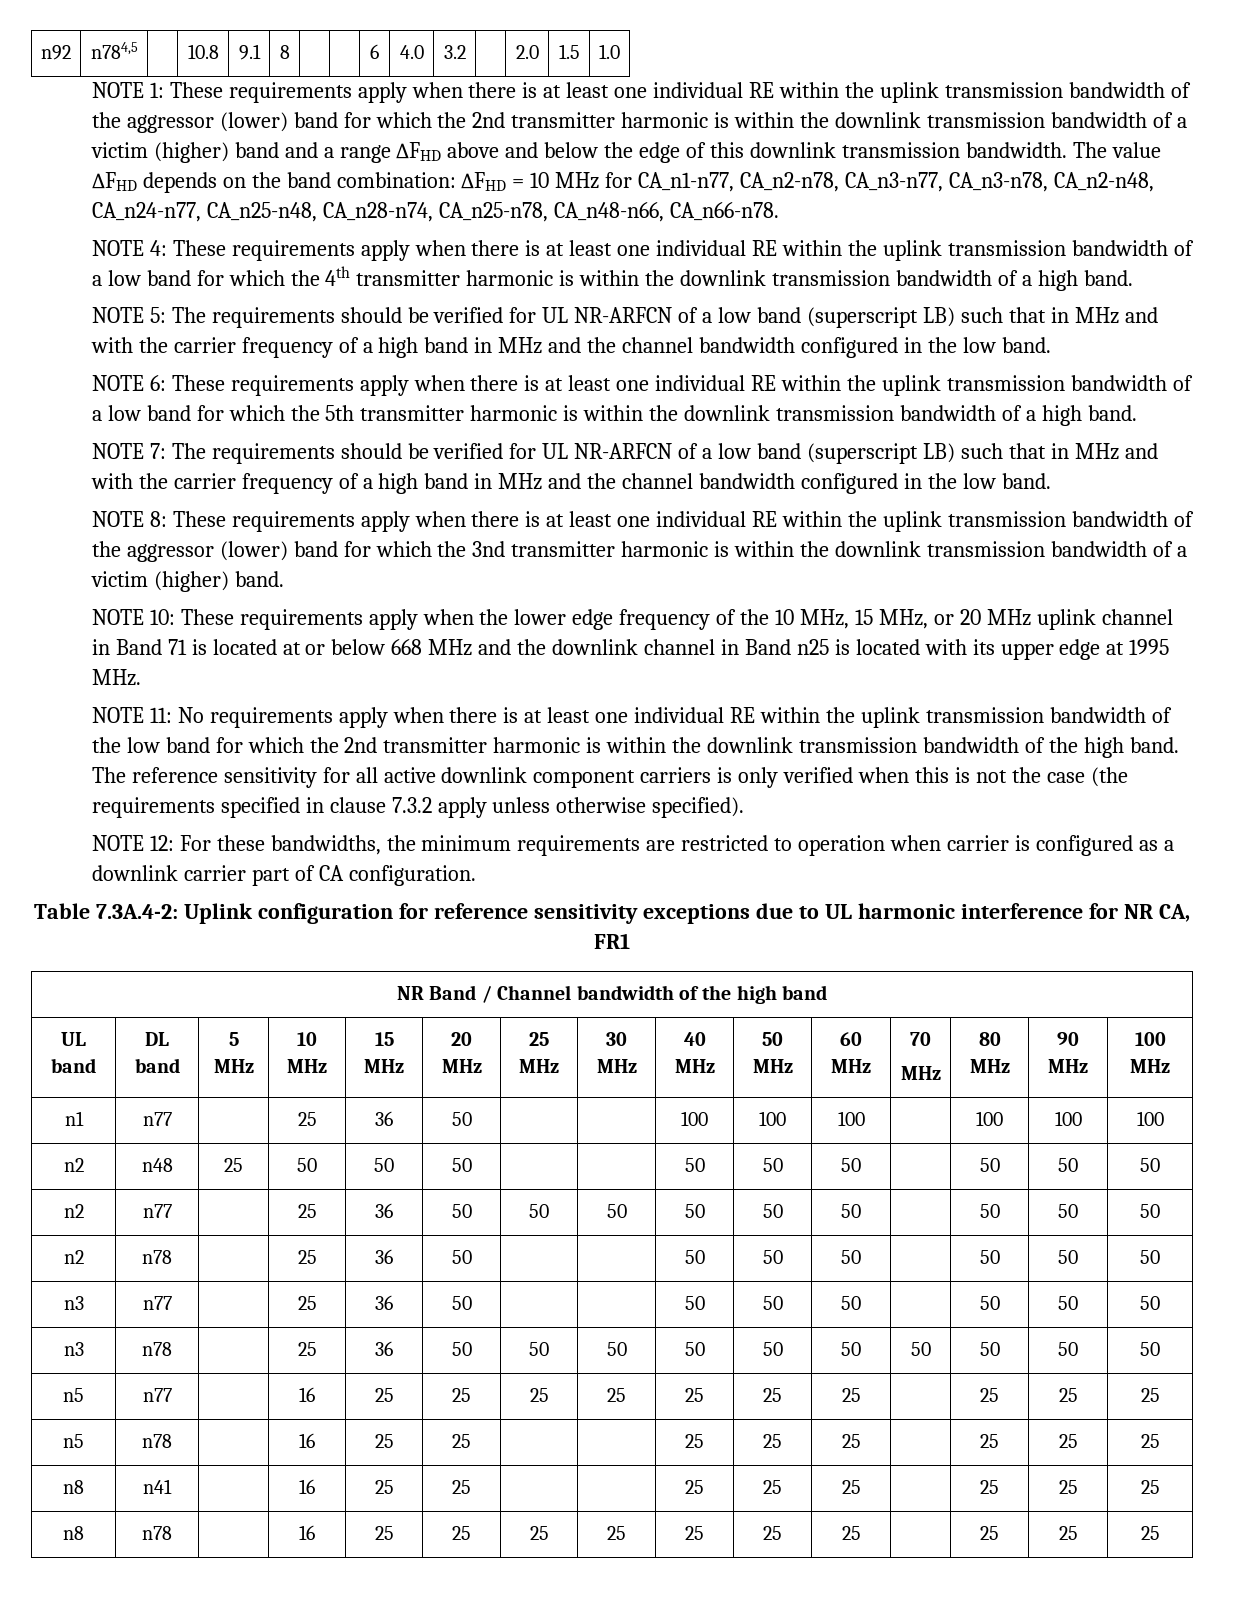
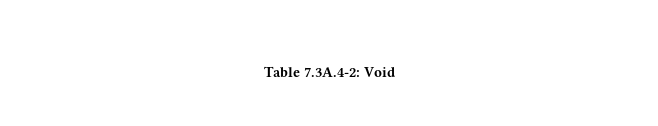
[41,45,71,60] [90,42,138,59] [187,44,219,59] [238,44,261,60] [279,45,290,59] [370,44,379,59] [399,45,424,59] [443,45,466,59] [515,45,539,59] [558,44,580,59] [599,44,620,59] [91,82,1191,103] [91,112,1187,133] [90,142,1161,163] [91,172,1154,193] [91,202,779,222] [91,240,1194,261] [91,266,1133,291] [91,307,1158,328] [90,337,1051,358] [91,375,1193,396] [91,405,1137,426] [91,443,1158,464] [90,473,1051,494] [91,511,1194,532] [91,541,1187,562] [90,571,284,592] [91,609,1173,630] [91,639,1170,660] [91,669,141,686] [91,707,1172,728] [91,737,1179,758] [91,767,1128,788] [91,797,745,818] [91,835,1174,856] [91,865,476,886] [34,903,1190,924] [594,933,630,949] [396,985,828,1004] [61,1032,86,1046] [51,1058,96,1073] [145,1032,169,1046] [134,1058,180,1073] [228,1032,239,1046] [213,1059,254,1073] [297,1032,317,1046] [287,1059,327,1073] [374,1032,394,1046] [364,1059,404,1073] [451,1032,472,1046] [441,1059,482,1073] [529,1032,549,1046] [519,1059,559,1073] [606,1032,627,1046] [596,1059,637,1073] [683,1032,706,1046] [674,1059,715,1073] [762,1032,783,1046] [752,1059,793,1073] [840,1032,862,1046] [831,1059,871,1073] [910,1032,931,1046] [900,1066,941,1080] [978,1032,1001,1046] [969,1059,1010,1073] [1057,1032,1079,1046] [1048,1059,1088,1073] [1134,1032,1166,1046] [1130,1059,1170,1073] [64,1111,84,1126] [142,1112,172,1126] [297,1112,317,1126] [375,1111,393,1126] [451,1112,472,1126] [681,1111,708,1126] [759,1111,786,1126] [837,1111,865,1126] [976,1111,1003,1126] [1054,1111,1082,1126] [1136,1111,1164,1126] [63,1158,84,1172] [141,1158,173,1172] [224,1158,243,1172] [297,1158,317,1172] [374,1158,394,1172] [451,1158,472,1172] [684,1158,705,1172] [762,1158,783,1172] [841,1158,861,1172] [979,1158,1000,1172] [1058,1158,1078,1172] [1140,1158,1160,1172] [63,1204,84,1218] [142,1204,172,1218] [297,1204,317,1218] [375,1203,393,1218] [451,1204,472,1218] [529,1204,549,1218] [606,1204,627,1218] [684,1204,705,1218] [762,1204,783,1218] [841,1204,861,1218] [979,1204,1000,1218] [1058,1204,1078,1218] [1140,1204,1160,1218] [63,1250,84,1264] [142,1250,172,1264] [297,1250,317,1264] [375,1249,393,1264] [451,1250,472,1264] [684,1250,705,1264] [762,1250,783,1264] [841,1250,861,1264] [979,1250,1000,1264] [1058,1250,1078,1264] [1140,1250,1160,1264] [63,1296,84,1310] [142,1296,172,1310] [297,1296,317,1310] [375,1295,393,1310] [451,1296,472,1310] [684,1296,705,1310] [762,1296,783,1310] [841,1296,861,1310] [979,1296,1000,1310] [1058,1296,1078,1310] [1140,1296,1160,1310] [63,1342,84,1356] [142,1342,172,1356] [297,1342,317,1356] [375,1341,393,1356] [451,1342,472,1356] [529,1342,549,1356] [606,1342,627,1356] [684,1342,705,1356] [762,1342,783,1356] [841,1342,861,1356] [910,1342,931,1356] [979,1342,1000,1356] [1058,1342,1078,1356] [1140,1342,1160,1356] [63,1388,84,1402] [142,1388,172,1402] [299,1387,315,1402] [374,1388,394,1402] [452,1388,471,1402] [529,1388,549,1402] [607,1388,626,1402] [685,1388,704,1402] [763,1388,782,1402] [841,1388,861,1402] [980,1388,999,1402] [1058,1388,1078,1402] [1140,1388,1160,1402] [63,1434,84,1448] [142,1434,172,1448] [299,1433,315,1448] [374,1434,394,1448] [452,1434,471,1448] [685,1434,704,1448] [763,1434,782,1448] [841,1434,861,1448] [980,1434,999,1448] [1058,1434,1078,1448] [1140,1434,1160,1448] [63,1480,84,1494] [143,1479,172,1494] [299,1479,315,1494] [374,1480,394,1494] [452,1480,471,1494] [685,1480,704,1494] [763,1480,782,1494] [841,1480,861,1494] [980,1480,999,1494] [1058,1480,1078,1494] [1140,1480,1160,1494] [63,1526,84,1540] [142,1526,172,1540] [299,1525,315,1540] [374,1526,394,1540] [452,1526,471,1540] [529,1526,549,1540] [607,1526,626,1540] [685,1526,704,1540] [763,1526,782,1540] [841,1526,861,1540] [980,1526,999,1540] [1058,1526,1078,1540] [1140,1526,1160,1540] n92 | n784,5 | | 10.8 | 9.1 | 8 | | | 6 | 4.0 | 3.2 | | 2.0 | 1.5 | 1.0 // NOTE 1: These requirements apply when there is at least one individual RE within the uplink transmission bandwidth of the aggressor (lower) band for which the 2nd transmitter harmonic is within the downlink transmission bandwidth of a victim (higher) band and a range ∆FHD above and below the edge of this downlink transmission bandwidth. The value ∆FHD depends on the band combination: ∆FHD = 10 MHz for CA_n1-n77, CA_n2-n78, CA_n3-n77, CA_n3-n78, CA_n2-n48, CA_n24-n77, CA_n25-n48, CA_n28-n74, CA_n25-n78, CA_n48-n66, CA_n66-n78. // NOTE 4: These requirements apply when there is at least one individual RE within the uplink transmission bandwidth of a low band for which the 4th transmitter harmonic is within the downlink transmission bandwidth of a high band. // NOTE 5: The requirements should be verified for UL NR-ARFCN of a low band (superscript LB) such that in MHz and with the carrier frequency of a high band in MHz and the channel bandwidth configured in the low band. // NOTE 6: These requirements apply when there is at least one individual RE within the uplink transmission bandwidth of a low band for which the 5th transmitter harmonic is within the downlink transmission bandwidth of a high band. // NOTE 7: The requirements should be verified for UL NR-ARFCN of a low band (superscript LB) such that in MHz and with the carrier frequency of a high band in MHz and the channel bandwidth configured in the low band. // NOTE 8: These requirements apply when there is at least one individual RE within the uplink transmission bandwidth of the aggressor (lower) band for which the 3nd transmitter harmonic is within the downlink transmission bandwidth of a victim (higher) band. // NOTE 10: These requirements apply when the lower edge frequency of the 10 MHz, 15 MHz, or 20 MHz uplink channel in Band 71 is located at or below 668 MHz and the downlink channel in Band n25 is located with its upper edge at 1995 MHz. // NOTE 11: No requirements apply when there is at least one individual RE within the uplink transmission bandwidth of the low band for which the 2nd transmitter harmonic is within the downlink transmission bandwidth of the high band. The reference sensitivity for all active downlink component carriers is only verified when this is not the case (the requirements specified in clause 7.3.2 apply unless otherwise specified). // NOTE 12: For these bandwidths, the minimum requirements are restricted to operation when carrier is configured as a downlink carrier part of CA configuration. // Table 7.3A.4-2: Uplink configuration for reference sensitivity exceptions due to UL harmonic interference for NR CA, FR1 // NR Band / Channel bandwidth of the high band // UL band | DL band | 5 MHz | 10 MHz | 15 MHz | 20 MHz | 25 MHz | 30 MHz | 40 MHz | 50 MHz | 60 MHz | 70 // MHz | 80 MHz | 90 MHz | 100 MHz // n1 | n77 | | 25 | 36 | 50 | | | 100 | 100 | 100 | | 100 | 100 | 100 // n2 | n48 | 25 | 50 | 50 | 50 | | | 50 | 50 | 50 | | 50 | 50 | 50 // n2 | n77 | | 25 | 36 | 50 | 50 | 50 | 50 | 50 | 50 | | 50 | 50 | 50 // n2 | n78 | | 25 | 36 | 50 | | | 50 | 50 | 50 | | 50 | 50 | 50 // n3 | n77 | | 25 | 36 | 50 | | | 50 | 50 | 50 | | 50 | 50 | 50 // n3 | n78 | | 25 | 36 | 50 | 50 | 50 | 50 | 50 | 50 | 50 | 50 | 50 | 50 // n5 | n77 | | 16 | 25 | 25 | 25 | 25 | 25 | 25 | 25 | | 25 | 25 | 25 // n5 | n78 | | 16 | 25 | 25 | | | 25 | 25 | 25 | | 25 | 25 | 25 // n8 | n41 | | 16 | 25 | 25 | | | 25 | 25 | 25 | | 25 | 25 | 25 // n8 | n78 | | 16 | 25 | 25 | 25 | 25 | 25 | 25 | 25 | | 25 | 25 | 25 -> [263,66,395,78] Table 7.3A.4-2: Void

